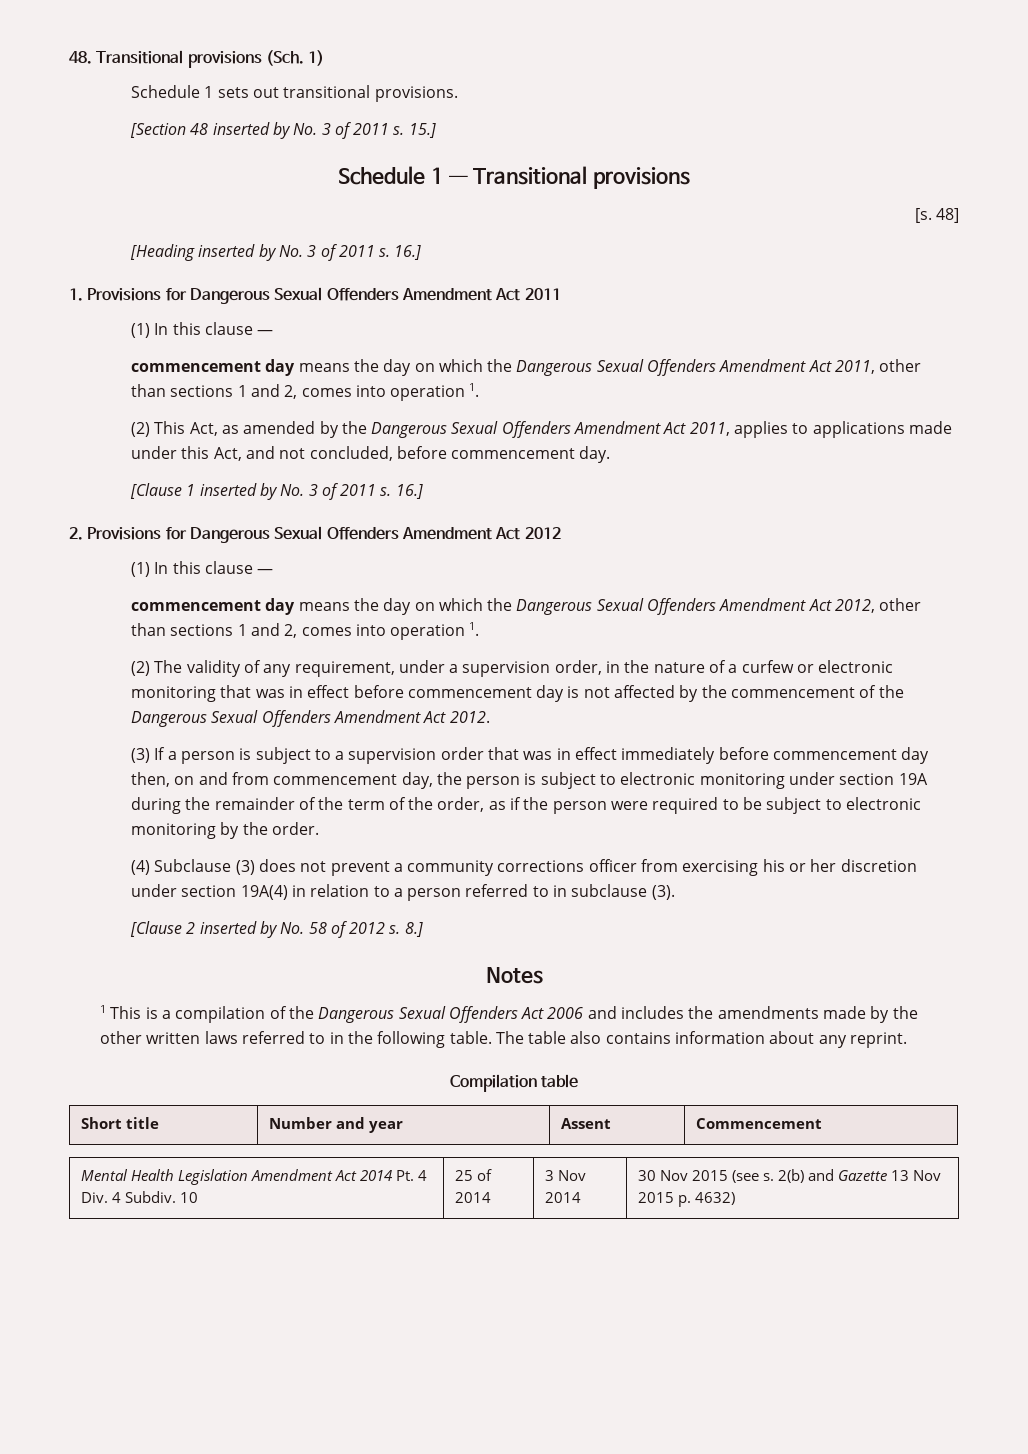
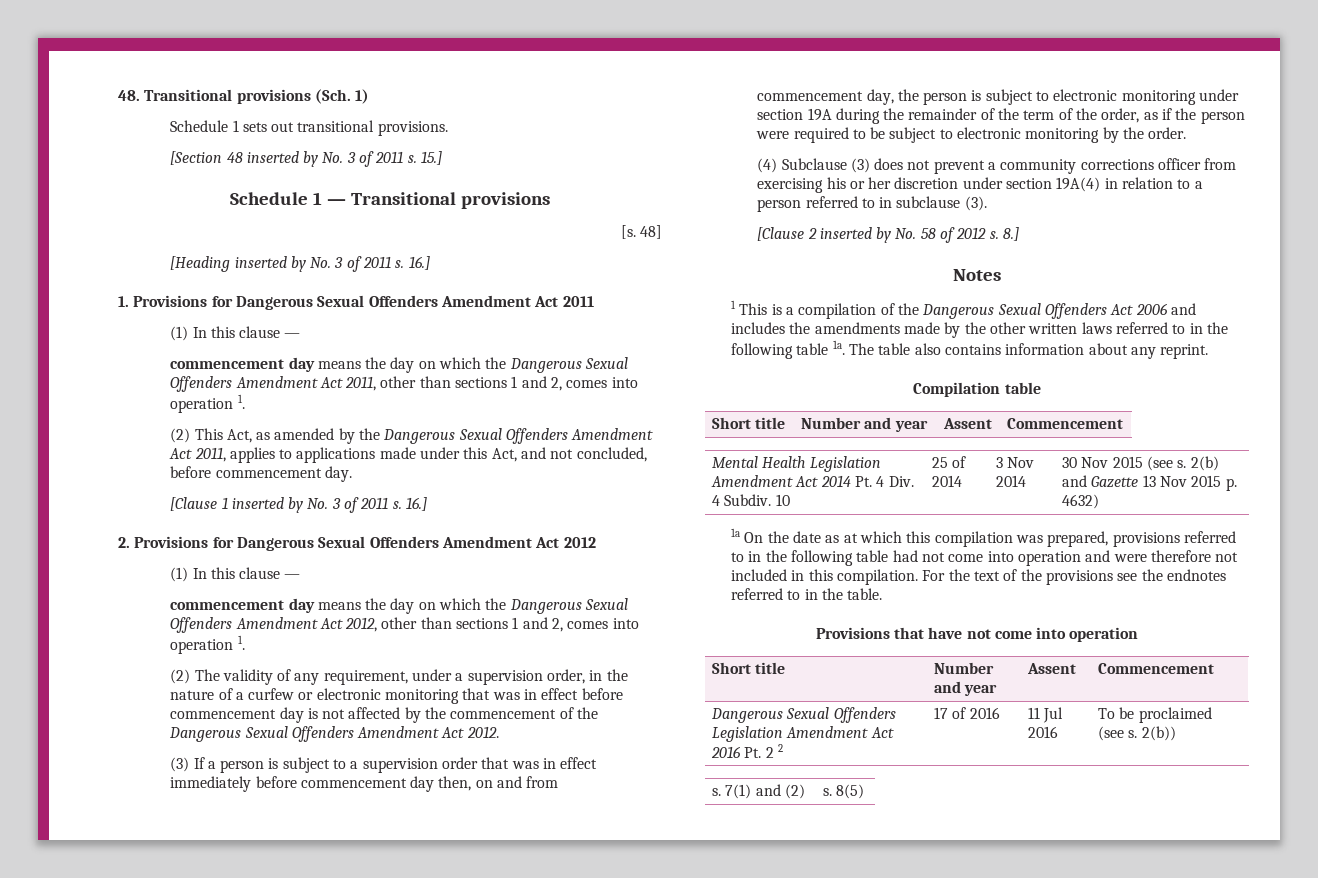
[449,1031,492,1044] table. -> [796,340,845,355] table 1a.
(735, 1198) none -> [731,528,1236,547] [731,550,1239,566] [731,569,1226,585] [731,588,883,600] [815,627,1139,642] [712,662,786,674] [934,662,995,674] [934,681,998,696] [1027,663,1077,674] [1098,663,1215,674] [711,707,896,723] [712,726,894,742] [711,744,783,758] [934,707,1000,719] [1028,707,1064,723] [1028,726,1059,738] [1098,707,1212,723] [1098,726,1176,741] [712,784,805,799] [823,784,865,799] // 1a On the date as at which this compilation was prepared, provisions referred to in the following table had not come into operation and were therefore not included in this compilation. For the text of the provisions see the endnotes referred to in the table. // Provisions that have not come into operation // Short title | Number and year | Assent | Commencement // Dangerous Sexual Offenders Legislation Amendment Act 2016 Pt. 2 2 | 17 of 2016 | 11 Jul 2016 | To be proclaimed (see s. 2(b)) // s. 7(1) and (2) | s. 8(5)

